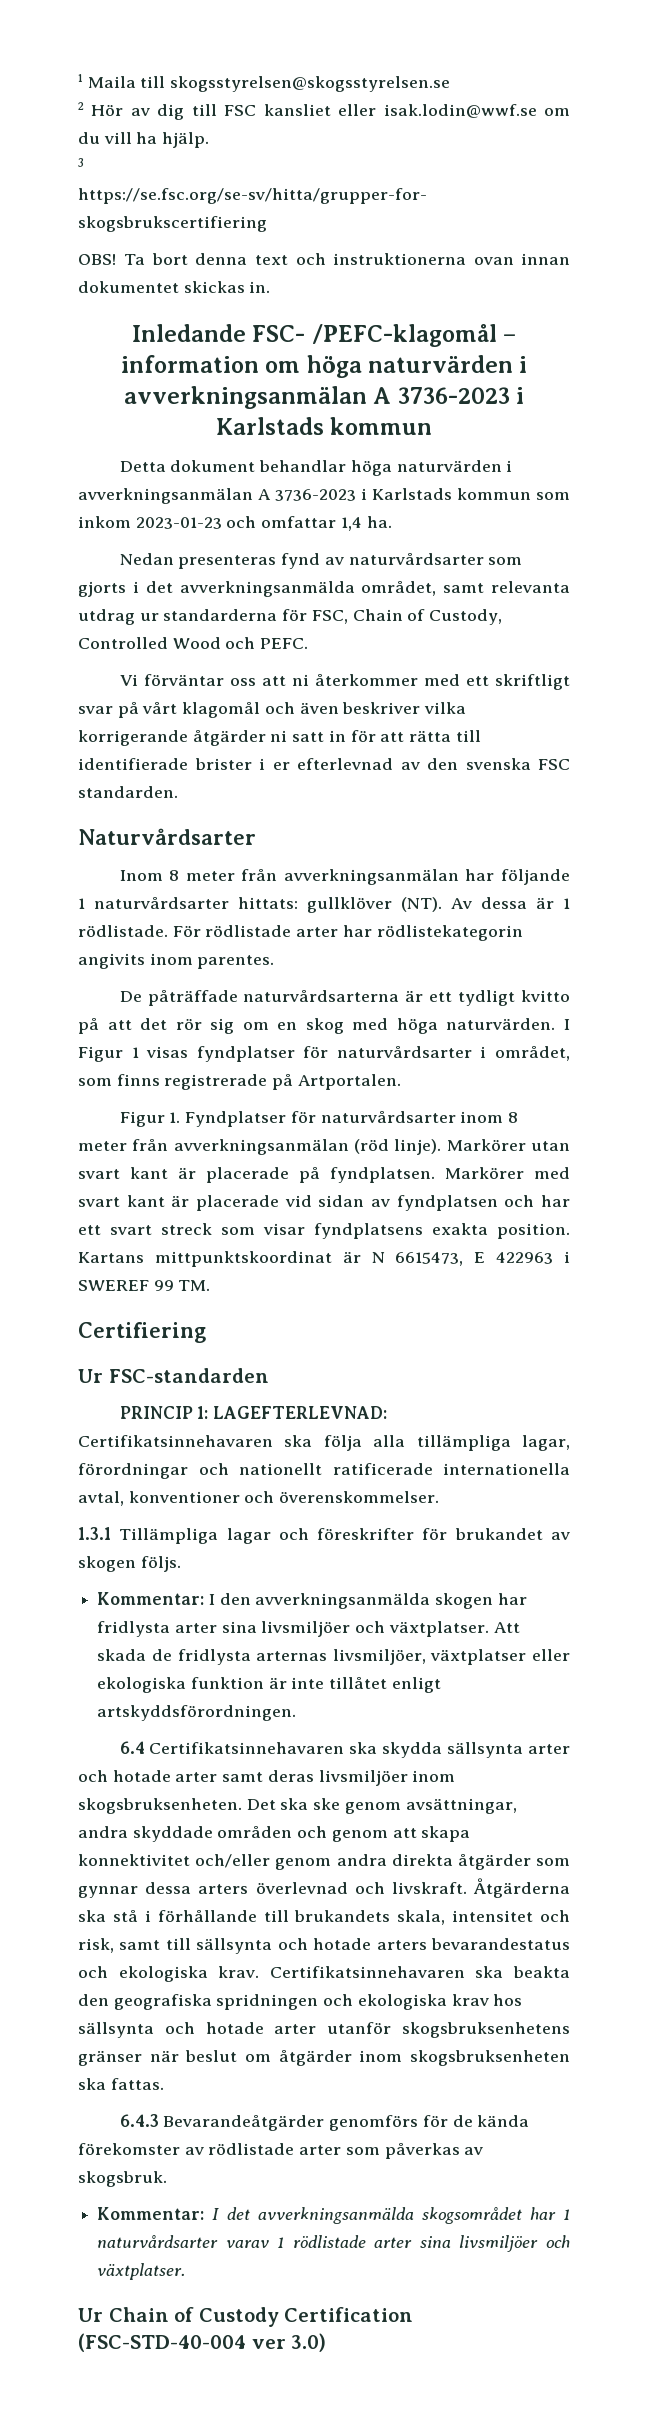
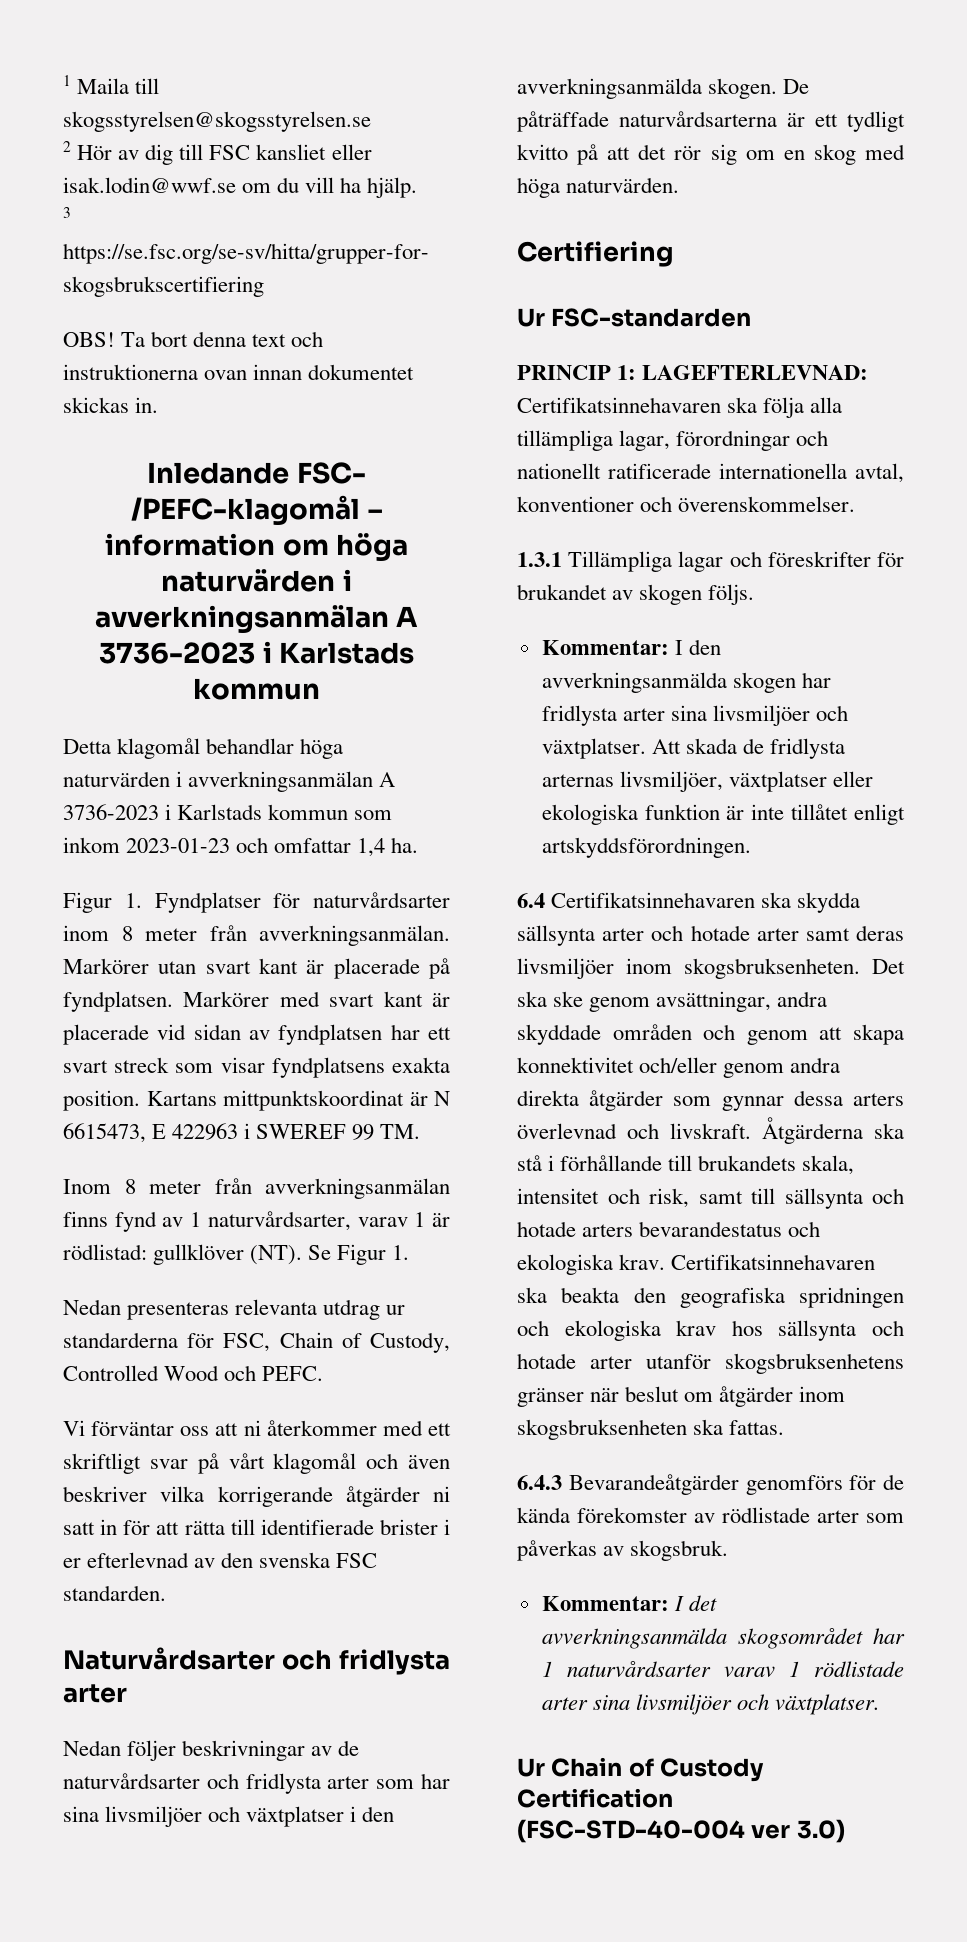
[170,460,256,472] dokument -> [117,738,201,759] klagomål
[119,553,523,569] [78,581,485,597] Nedan presenteras fynd av naturvårdsarter som gjorts i det avverkningsanmälda området, samt -> [63,892,450,913] [63,925,450,946] [63,958,450,979] [63,991,450,1012] [63,1024,451,1045] [63,1057,450,1078] [63,1090,450,1111] [63,1123,421,1143] [63,1178,450,1199] [63,1211,451,1232] [63,1244,410,1265] [63,1299,230,1320] Figur 1. Fyndplatser för naturvårdsarter inom 8 meter från avverkningsanmälan. Markörer utan svart kant är placerade på fyndplatsen. Markörer med svart kant är placerade vid sidan av fyndplatsen har ett svart streck som visar fyndplatsens exakta position. Kartans mittpunktskoordinat är N 6615473, E 422963 i SWEREF 99 TM. // Inom 8 meter från avverkningsanmälan finns fynd av 1 naturvårdsarter, varav 1 är rödlistad: gullklöver (NT). Se Figur 1. // Nedan presenteras
[119,869,570,885] [78,897,570,913] [78,925,523,941] [78,953,275,969] // Inom 8 meter från avverkningsanmälan har följande 1 naturvårdsarter hittats: gullklöver (NT). Av dessa är 1 rödlistade. För rödlistade arter har rödlistekategorin angivits inom parentes. // -> [281,1649,450,1675] [63,1684,127,1703] [63,1740,360,1761] [63,1773,451,1794] [63,1806,395,1827] [517,78,778,99] och fridlysta arter // Nedan följer beskrivningar av de naturvårdsarter och fridlysta arter som har sina livsmiljöer och växtplatser i den avverkningsanmälda skogen.
[564,1019,570,1030] [78,1046,570,1062] [78,1074,401,1090] [119,1111,518,1127] [78,1139,570,1155] [78,1167,570,1183] [78,1195,570,1211] [78,1223,570,1239] [78,1251,570,1267] [78,1280,211,1291] I Figur 1 visas fyndplatser för naturvårdsarter i området, som finns registrerade på Artportalen. // Figur 1. Fyndplatser för naturvårdsarter inom 8 meter från avverkningsanmälan (röd linje). Markörer utan svart kant är placerade på fyndplatsen. Markörer med svart kant är placerade vid sidan av fyndplatsen och har ett svart streck som visar fyndplatsens exakta position. Kartans mittpunktskoordinat är N 6615473, E 422963 i SWEREF 99 TM. -> (680, 185) none

